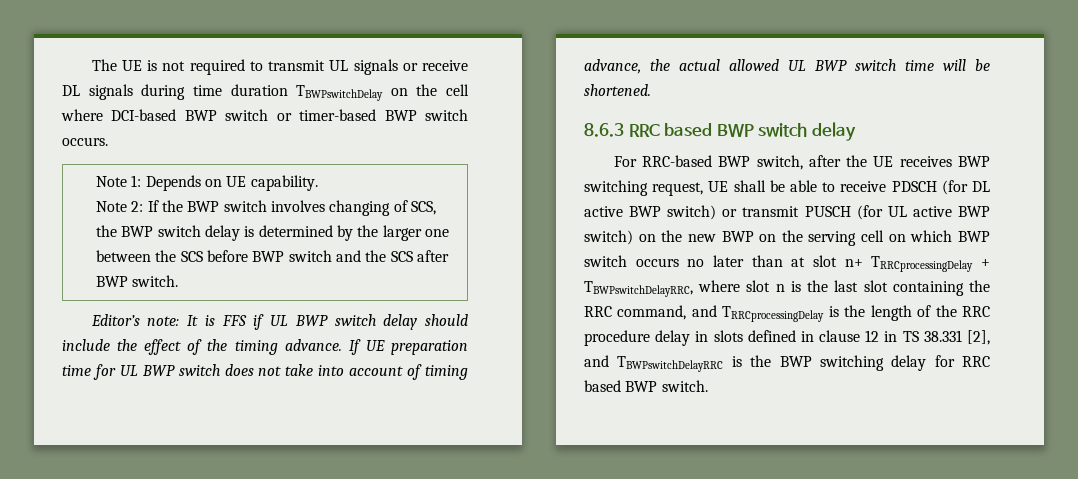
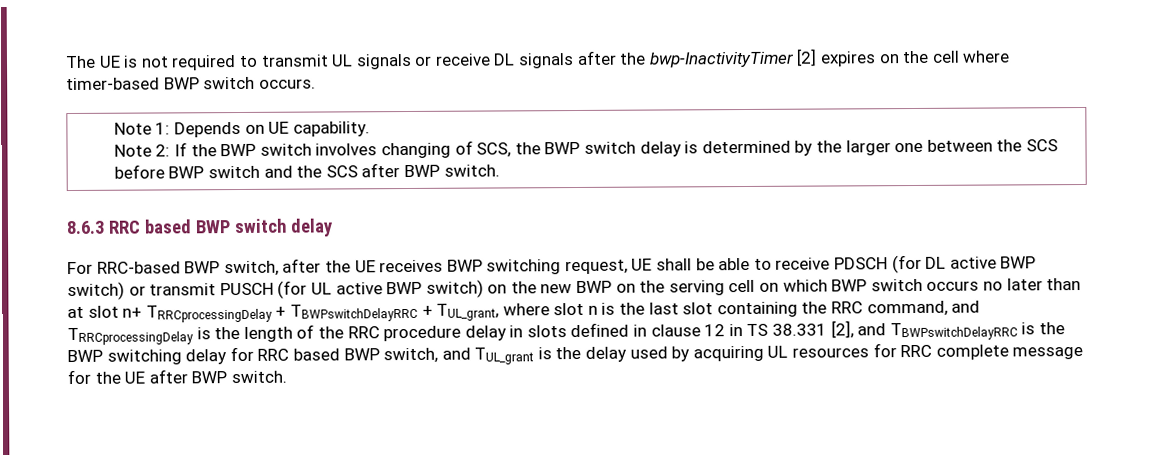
[141,84,469,101] [61,109,292,121] during time duration TBWPswitchDelay on the cell where DCI-based BWP switch or -> [576,48,1011,68] after the bwp-InactivityTimer [2] expires on the cell where
[90,314,468,330] [62,339,468,355] [62,364,469,380] [584,59,990,74] [584,84,651,96] // Editor’s note: It is FFS if UL BWP switch delay should include the effect of the timing advance. If UE preparation time for UL BWP switch does not take into account of timing advance, the actual allowed UL BWP switch time will be shortened. -> (500, 170) none
[584,281,693,297] TBWPswitchDelayRRC, -> [289,303,500,322] TBWPswitchDelayRRC + TUL_grant,
(658, 386) none -> [383,343,1084,365] [67,369,228,385] switch, and TUL_grant is the delay used by acquiring UL resources for RRC complete message for the UE after BWP

